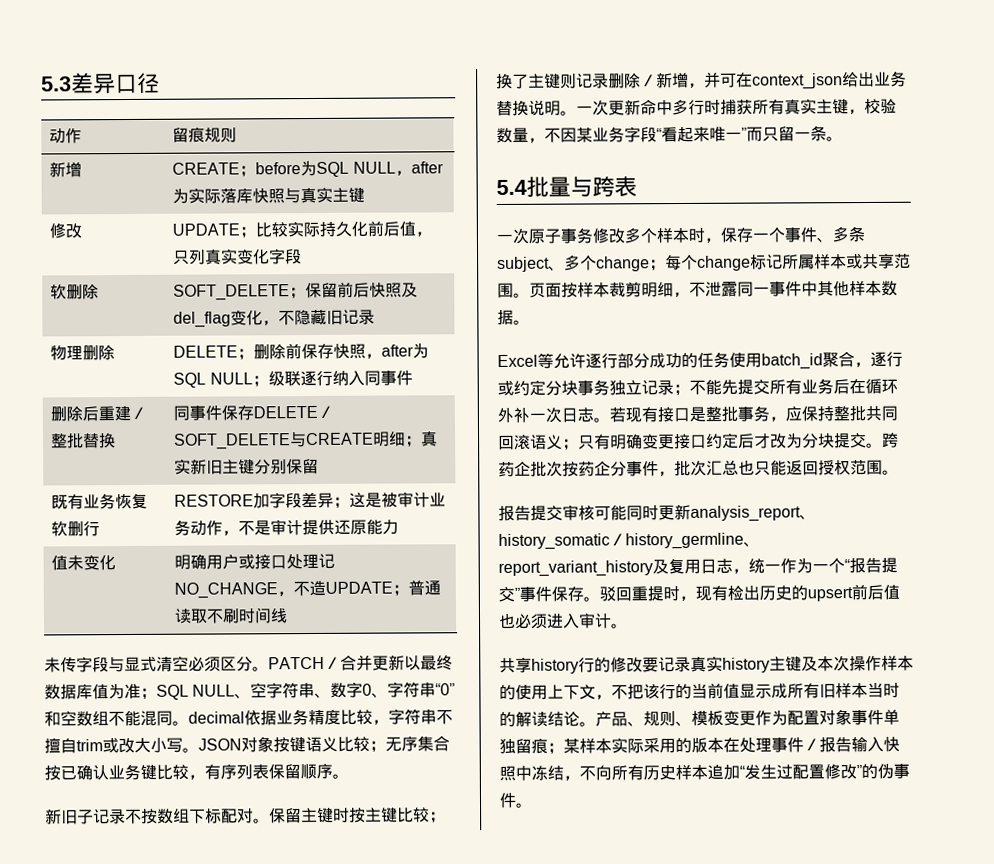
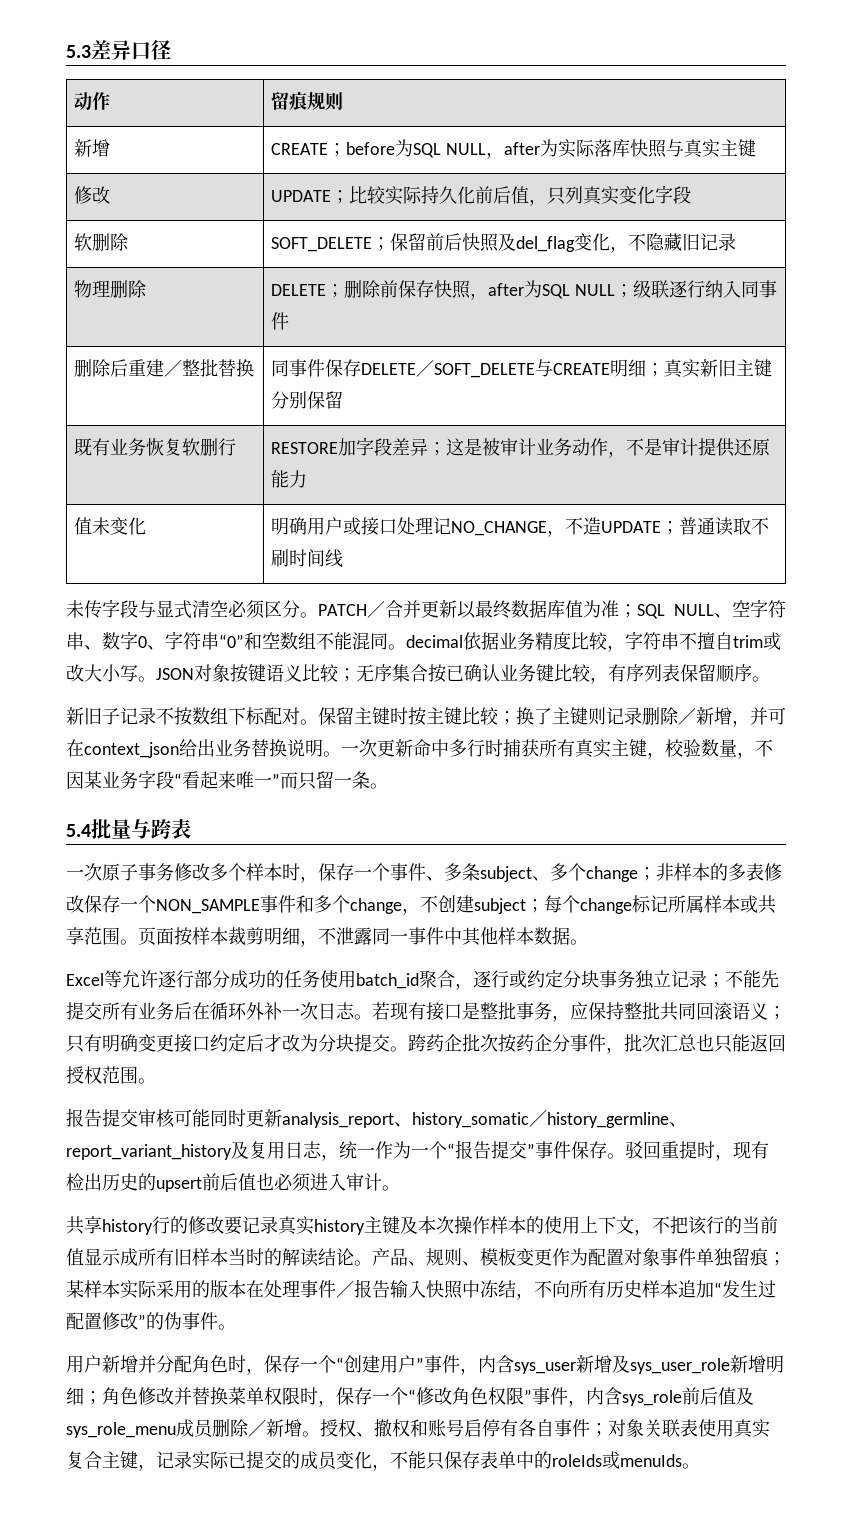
(666, 265) none -> [656,863,782,881] [66,895,544,915] 非样本的多表修改保存一个NON_SAMPLE事件和多个change，不创建subject；
(533, 805) none -> [66,1355,784,1375] [66,1387,754,1407] [66,1419,770,1438] [66,1451,700,1471] // 用户新增并分配角色时，保存一个“创建用户”事件，内含sys_user新增及sys_user_role新增明细；角色修改并替换菜单权限时，保存一个“修改角色权限”事件，内含sys_role前后值及sys_role_menu成员删除／新增。授权、撤权和账号启停有各自事件；对象关联表使用真实复合主键，记录实际已提交的成员变化，不能只保存表单中的roleIds或menuIds。

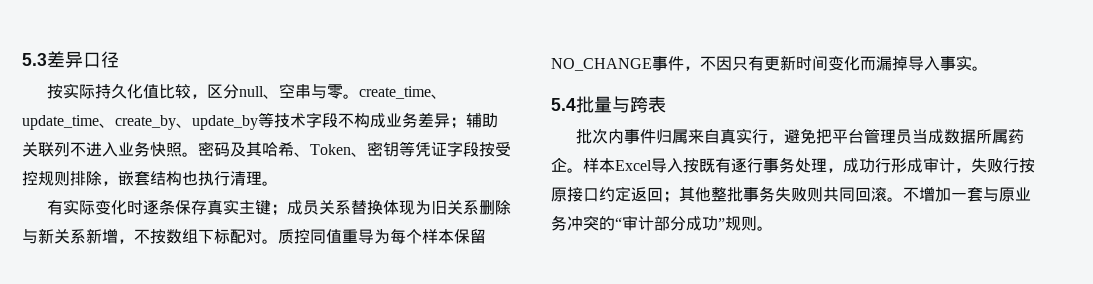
[73,92,110,110] [270,92,343,111] [73,139,110,157] [270,139,756,159] [73,186,110,204] [270,185,691,206] [73,233,129,251] [270,233,736,253] [73,280,147,298] [270,280,777,300] [270,312,289,330] [73,359,254,377] [270,359,772,378] [270,391,343,409] [73,438,236,456] [270,437,770,458] [270,470,307,488] [73,517,146,535] [270,517,769,537] [270,549,343,568] [66,599,786,619] [66,631,781,652] [66,664,770,684] [66,707,786,727] [66,739,773,759] [66,770,388,790] [66,819,191,839] [66,863,782,883] [66,895,776,915] [66,927,588,947] [66,969,779,990] [66,1002,786,1022] [66,1033,786,1054] [66,1066,156,1084] [66,1108,687,1128] [66,1140,769,1161] [66,1173,400,1192] [66,1216,778,1236] [66,1248,786,1267] [66,1279,776,1300] [66,1312,236,1330] [66,1355,784,1375] [66,1387,754,1407] [66,1419,770,1438] [66,1451,682,1471] // 动作 | 留痕规则 // 新增 | CREATE；before为SQL NULL，after为实际落库快照与真实主键 // 修改 | UPDATE；比较实际持久化前后值，只列真实变化字段 // 软删除 | SOFT_DELETE；保留前后快照及del_flag变化，不隐藏旧记录 // 物理删除 | DELETE；删除前保存快照，after为SQL NULL；级联逐行纳入同事件 // 删除后重建／整批替换 | 同事件保存DELETE／SOFT_DELETE与CREATE明细；真实新旧主键分别保留 // 既有业务恢复软删行 | RESTORE加字段差异；这是被审计业务动作，不是审计提供还原能力 // 值未变化 | 明确用户或接口处理记NO_CHANGE，不造UPDATE；普通读取不刷时间线 // 未传字段与显式清空必须区分。PATCH／合并更新以最终数据库值为准；SQL NULL、空字符串、数字0、字符串“0”和空数组不能混同。decimal依据业务精度比较，字符串不擅自trim或改大小写。JSON对象按键语义比较；无序集合按已确认业务键比较，有序列表保留顺序。 // 新旧子记录不按数组下标配对。保留主键时按主键比较；换了主键则记录删除／新增，并可在context_json给出业务替换说明。一次更新命中多行时捕获所有真实主键，校验数量，不因某业务字段“看起来唯一”而只留一条。 // 5.4批量与跨表 // 一次原子事务修改多个样本时，保存一个事件、多条subject、多个change；非样本的多表修改保存一个NON_SAMPLE事件和多个change，不创建subject；每个change标记所属样本或共享范围。页面按样本裁剪明细，不泄露同一事件中其他样本数据。 // Excel等允许逐行部分成功的任务使用batch_id聚合，逐行或约定分块事务独立记录；不能先提交所有业务后在循环外补一次日志。若现有接口是整批事务，应保持整批共同回滚语义；只有明确变更接口约定后才改为分块提交。跨药企批次按药企分事件，批次汇总也只能返回授权范围。 // 报告提交审核可能同时更新analysis_report、history_somatic／history_germline、report_variant_history及复用日志，统一作为一个“报告提交”事件保存。驳回重提时，现有检出历史的upsert前后值也必须进入审计。 // 共享history行的修改要记录真实history主键及本次操作样本的使用上下文，不把该行的当前值显示成所有旧样本当时的解读结论。产品、规则、模板变更作为配置对象事件单独留痕；某样本实际采用的版本在处理事件／报告输入快照中冻结，不向所有历史样本追加“发生过配置修改”的伪事件。 // 用户新增并分配角色时，保存一个“创建用户”事件，内含sys_user新增及sys_user_role新增明细；角色修改并替换菜单权限时，保存一个“修改角色权限”事件，内含sys_role前后值及sys_role_menu成员删除／新增。授权、撤权和账号启停有各自事件；对象关联表使用真实复合主键，记录实际已提交的成员变化，不能只保存表单中的roleIds或menuIds -> [46,83,447,99] [22,112,498,130] [22,141,511,157] [22,171,278,186] [46,199,511,216] [22,228,486,244] [551,55,988,71] [551,96,666,113] [575,128,1024,144] [551,157,1035,173] [551,186,1031,203] [551,215,757,231] // 按实际持久化值比较，区分null、空串与零。create_time、update_time、create_by、update_by等技术字段不构成业务差异；辅助关联列不进入业务快照。密码及其哈希、Token、密钥等凭证字段按受控规则排除，嵌套结构也执行清理。 // 有实际变化时逐条保存真实主键；成员关系替换体现为旧关系删除与新关系新增，不按数组下标配对。质控同值重导为每个样本保留NO_CHANGE事件，不因只有更新时间变化而漏掉导入事实。 // 5.4批量与跨表 // 批次内事件归属来自真实行，避免把平台管理员当成数据所属药企。样本Excel导入按既有逐行事务处理，成功行形成审计，失败行按原接口约定返回；其他整批事务失败则共同回滚。不增加一套与原业务冲突的“审计部分成功”规则

